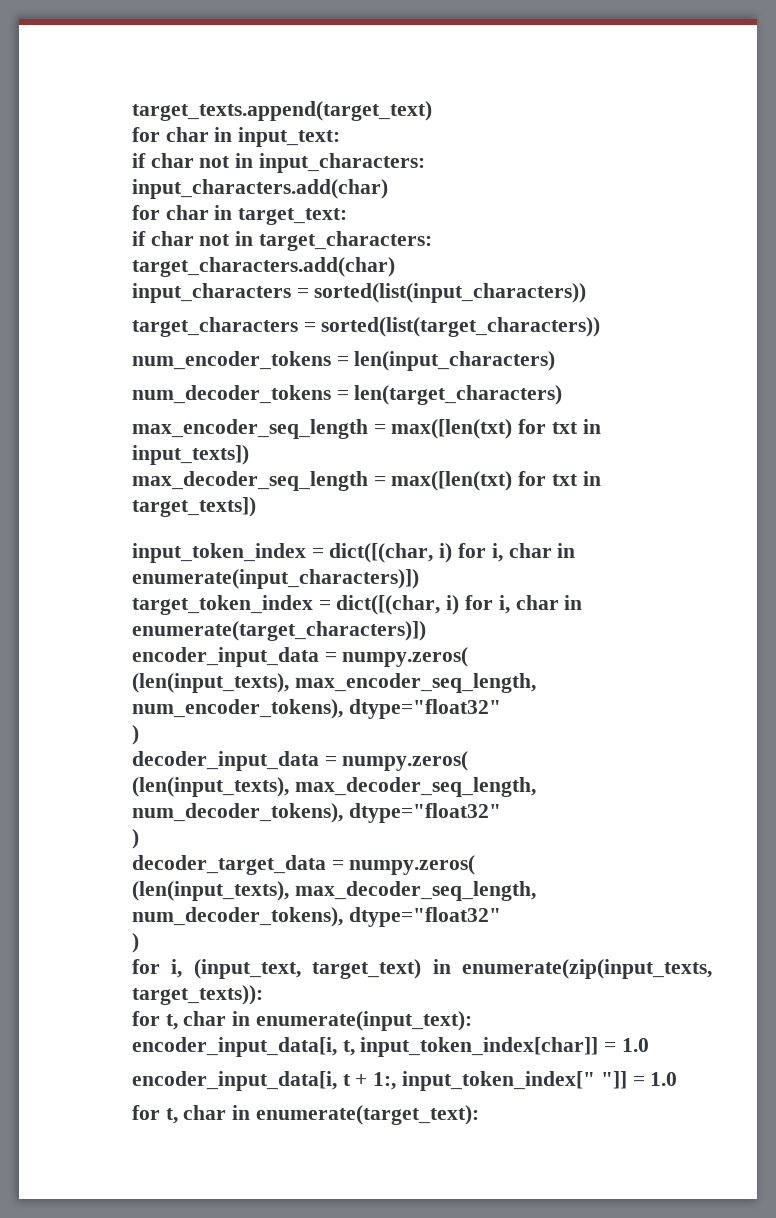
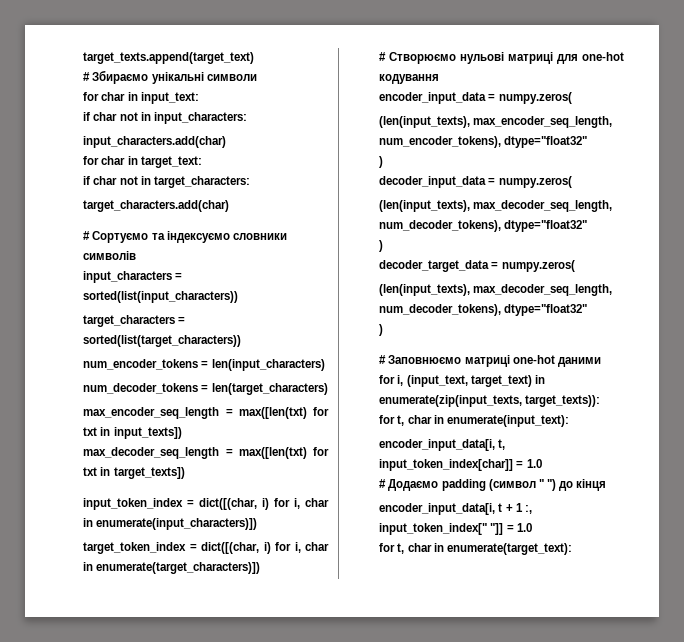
(432, 111) none -> [83,70,257,84] // # Збираємо унікальні символи
(395, 267) none -> [83,231,287,243] [83,251,137,260] // # Сортуємо та індексуємо словники символів
(426, 631) none -> [379,52,624,64] [379,74,440,84] // # Створюємо нульові матриці для one-hot кодування
(139, 943) none -> [379,355,601,367] // # Заповнюємо матриці one-hot даними
(649, 1045) none -> [379,479,607,491] // # Додаємо padding (символ " ") до кінця
[373,1072,397,1090] 1:, -> [515,503,532,514] 1 :,

